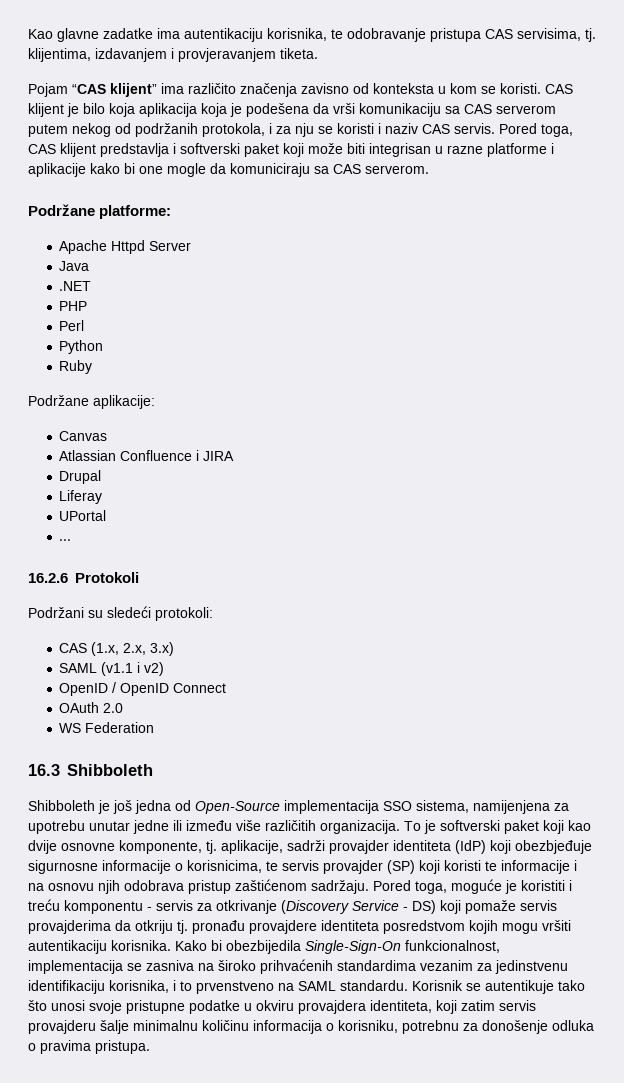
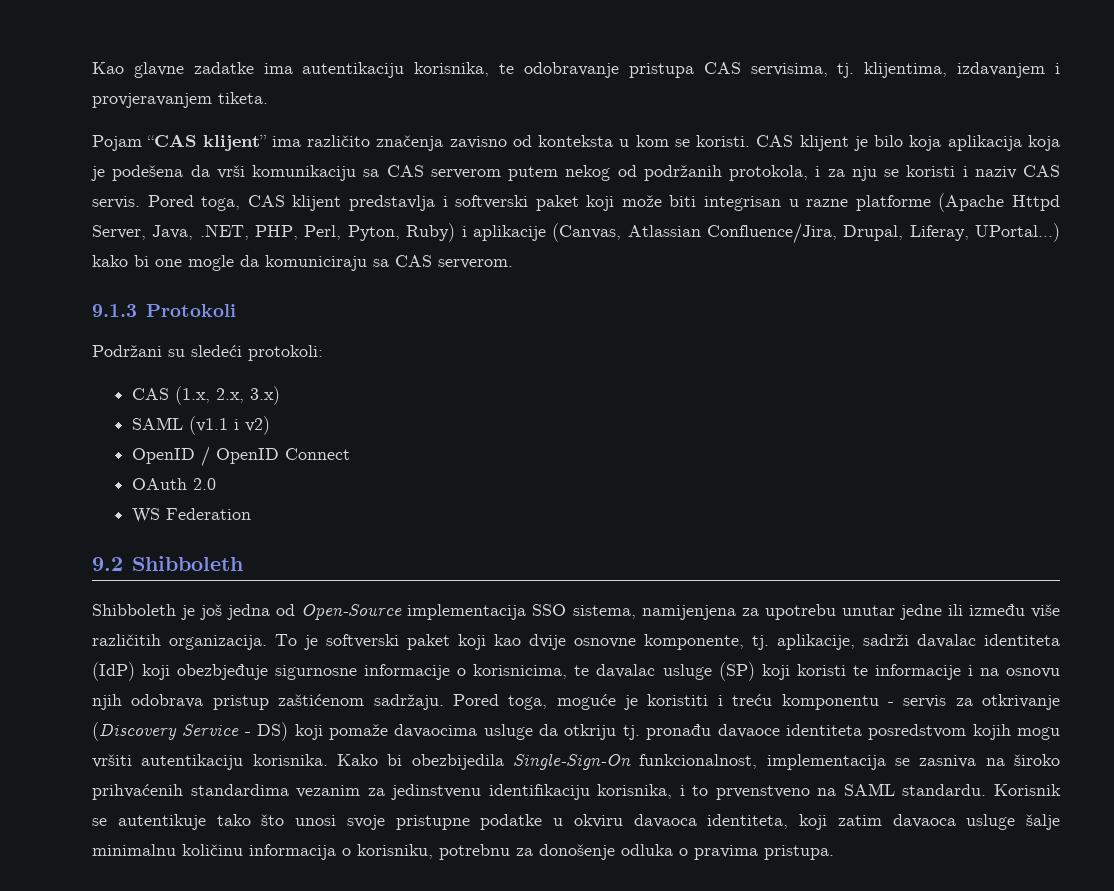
[551,143,554,154] [28,163,86,177] i aplikacije -> [938,193,1061,212] [92,223,1060,244] (Apache Httpd Server, Java, .NET, PHP, Perl, Pyton, Ruby) i aplikacije (Canvas, Atlassian Confluence/Jira, Drupal, Liferay, UPortal...)
[28,204,172,219] [59,240,192,254] [59,261,90,271] [59,281,92,291] [59,301,88,311] [59,320,85,331] [59,340,104,354] [59,360,93,374] [28,395,155,409] [59,431,108,441] [59,450,235,461] [59,470,102,484] [59,490,103,504] [59,510,107,521] [59,539,72,541] [28,573,68,583] Podržane platforme: // Apache Httpd Server // Java // .NET // PHP // Perl // Python // Ruby // Podržane aplikacije: // Canvas // Atlassian Confluence i JIRA // Drupal // Liferay // UPortal // ... // 16.2.6 -> [92,304,137,317] 9.1.3
[28,764,60,776] 16.3 -> [92,557,123,571] 9.2
[329,840,389,854] provajder -> [917,634,976,648] davalac
[282,860,383,874] servis provajder -> [596,664,712,680] davalac usluge
[520,900,557,911] [28,920,111,934] servis provajderima -> [394,724,533,740] davaocima usluge
[249,920,317,934] provajdere -> [717,724,780,738] davaoce
[298,1000,366,1014] provajdera -> [633,814,697,828] davaoca
[499,1000,536,1011] [28,1020,96,1034] servis provajderu -> [892,814,1016,830] davaoca usluge

